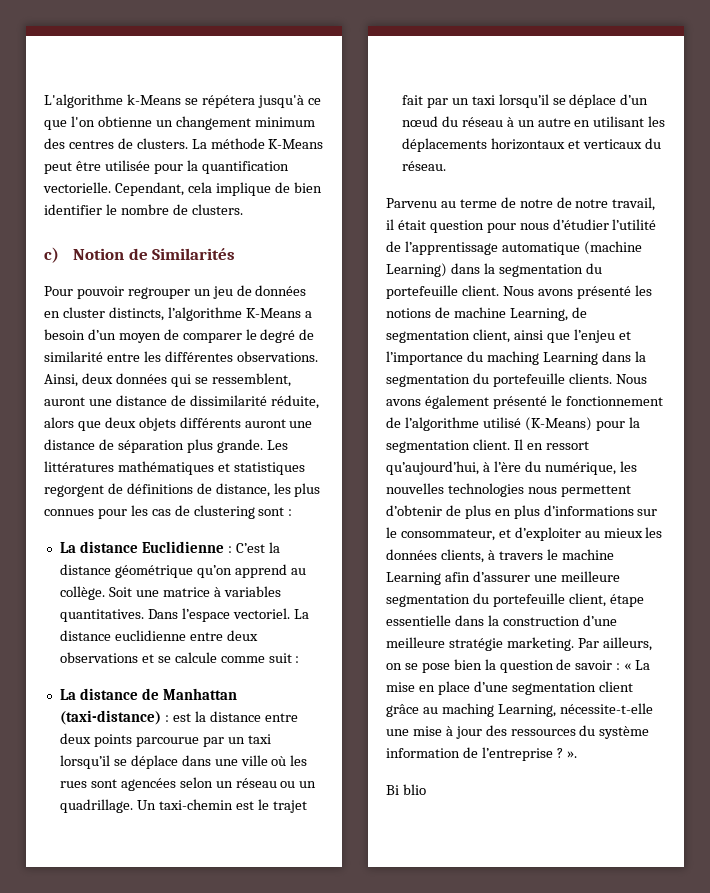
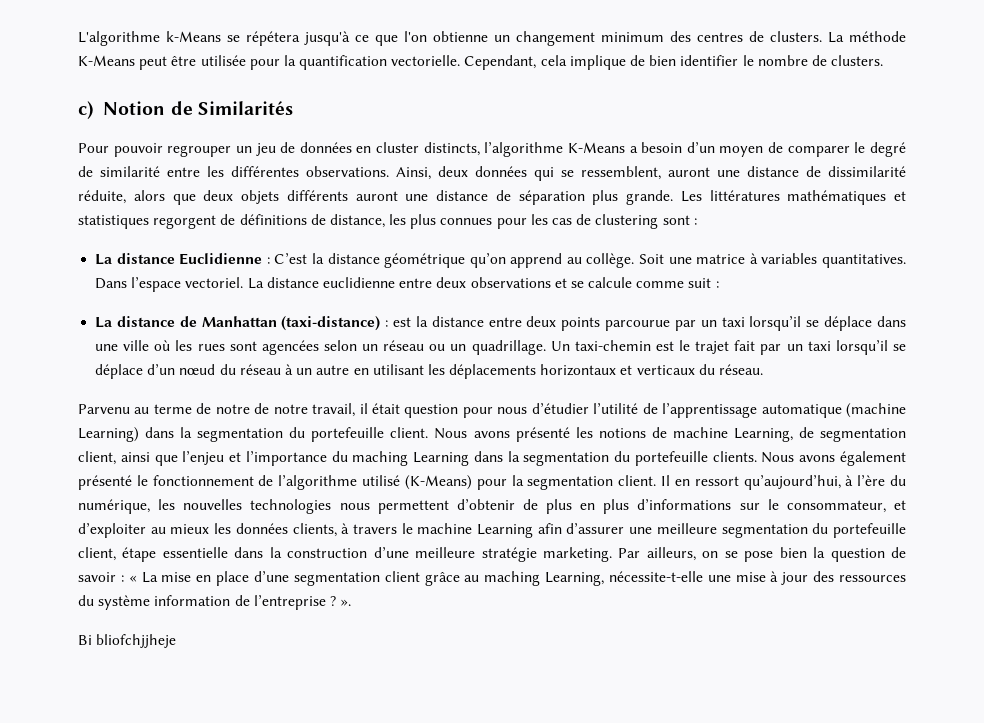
[402,784,426,795] blio -> [96,634,177,648] bliofchjjheje

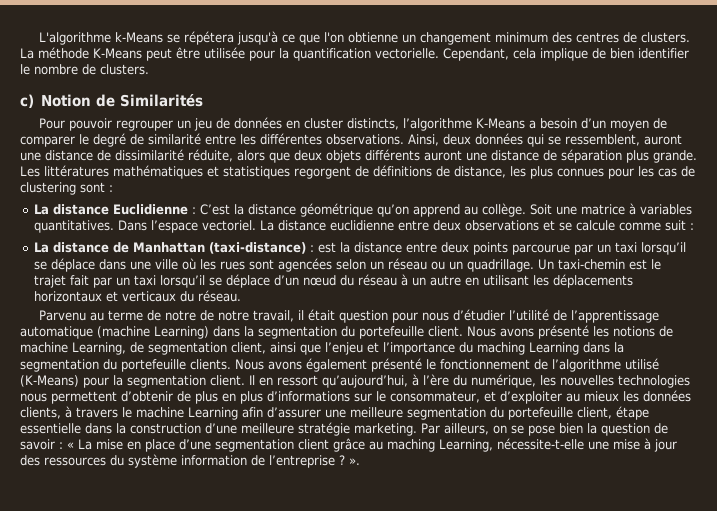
[78,634,177,648] // Bi bliofchjjheje -> (360, 461) none

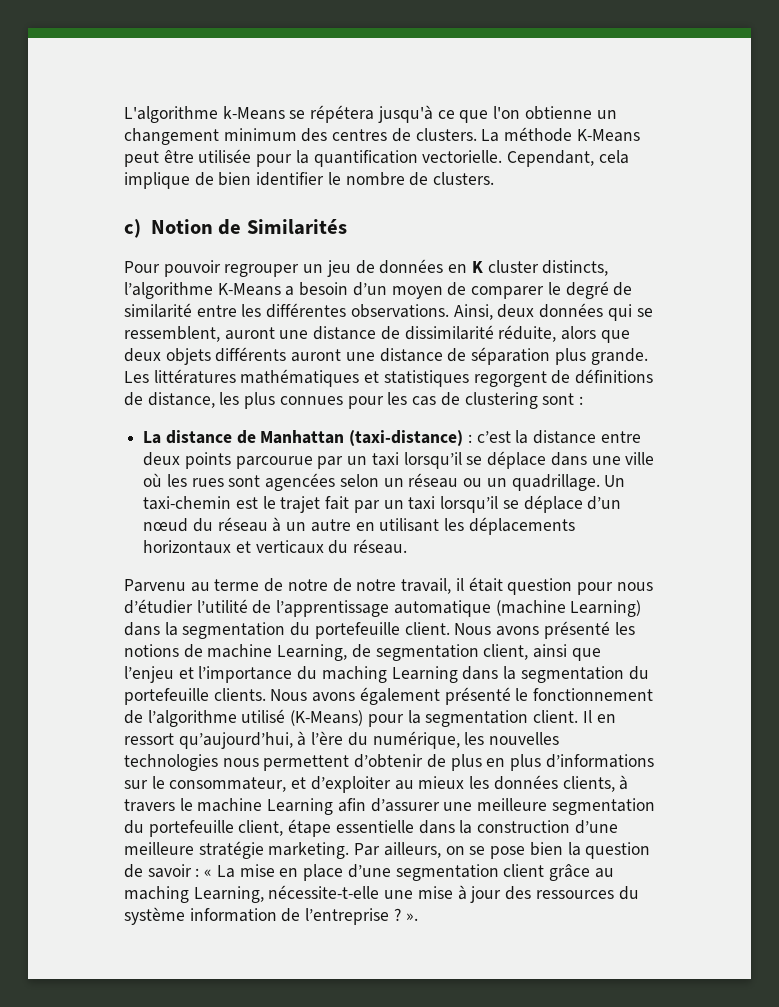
(300, 124) none -> [471,261,483,273] K
[34,203,693,217] [34,220,695,233] // La distance Euclidienne : C’est la distance géométrique qu’on apprend au collège. Soit une matrice à variables quantitatives. Dans l’espace vectoriel. La distance euclidienne entre deux observations et se calcule comme suit : -> (583, 400) none
[318,242,337,253] est -> [476,431,511,443] c’est

